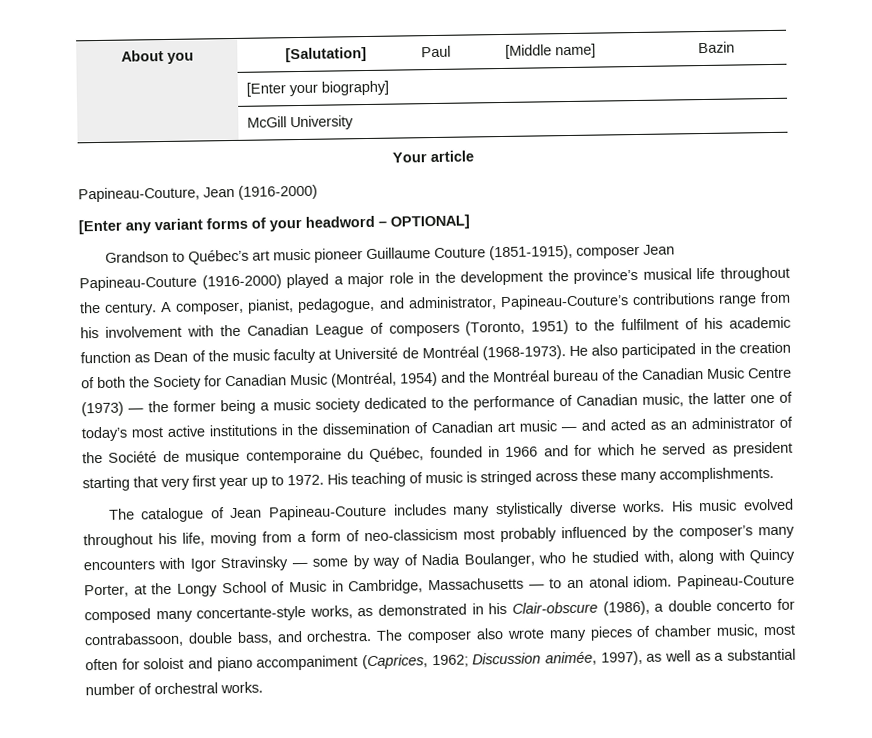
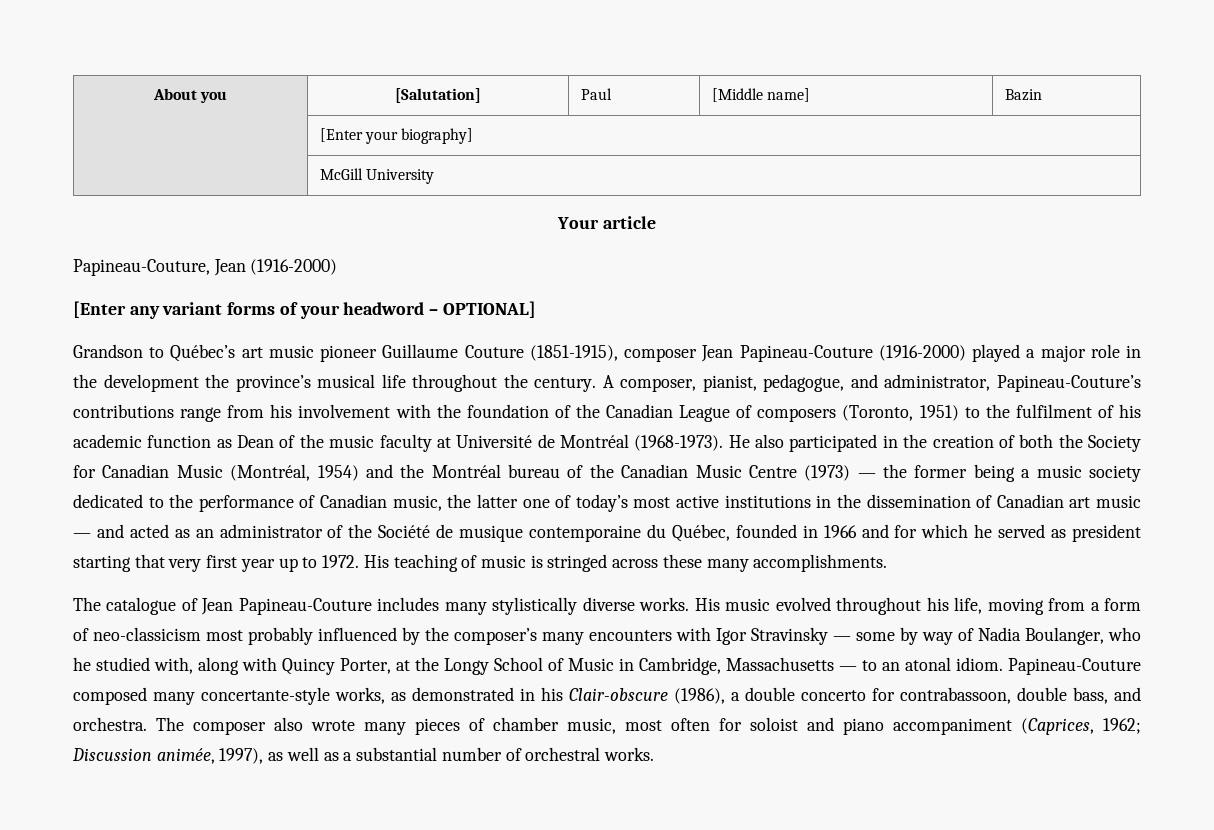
(241, 330) none -> [466,404,600,418] foundation of the

